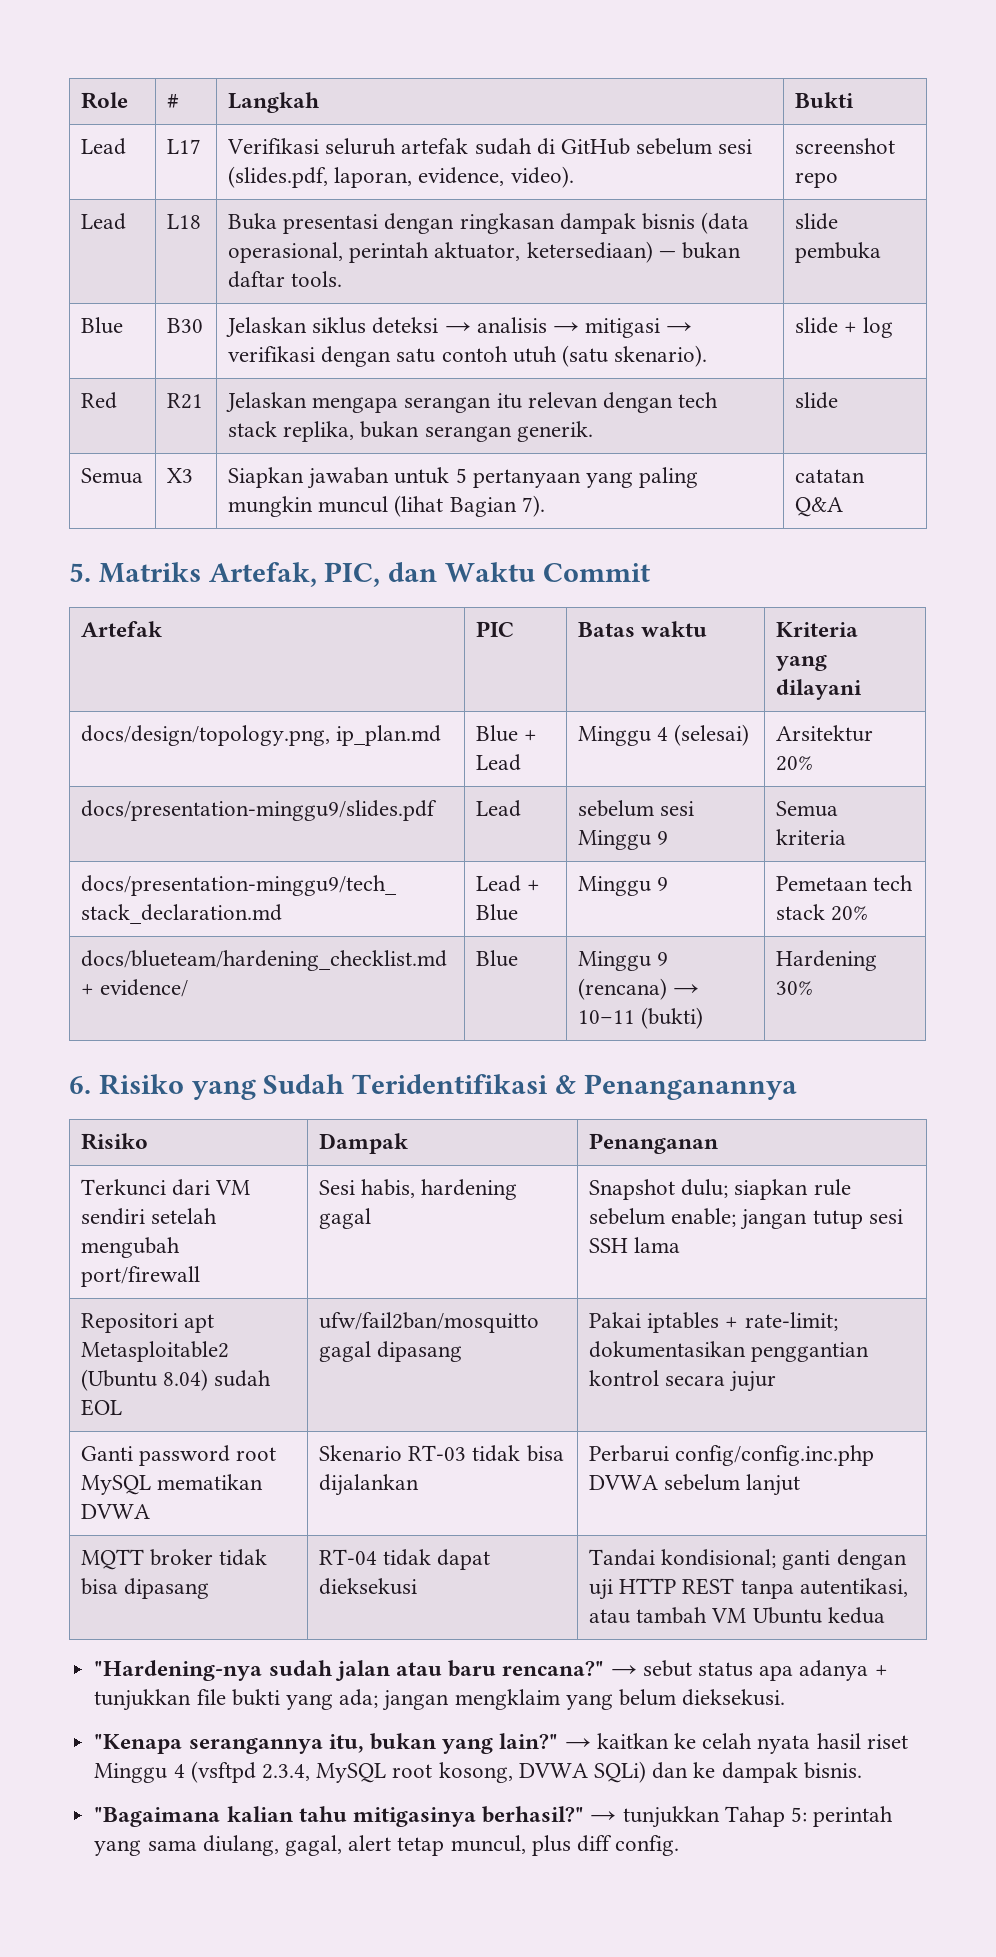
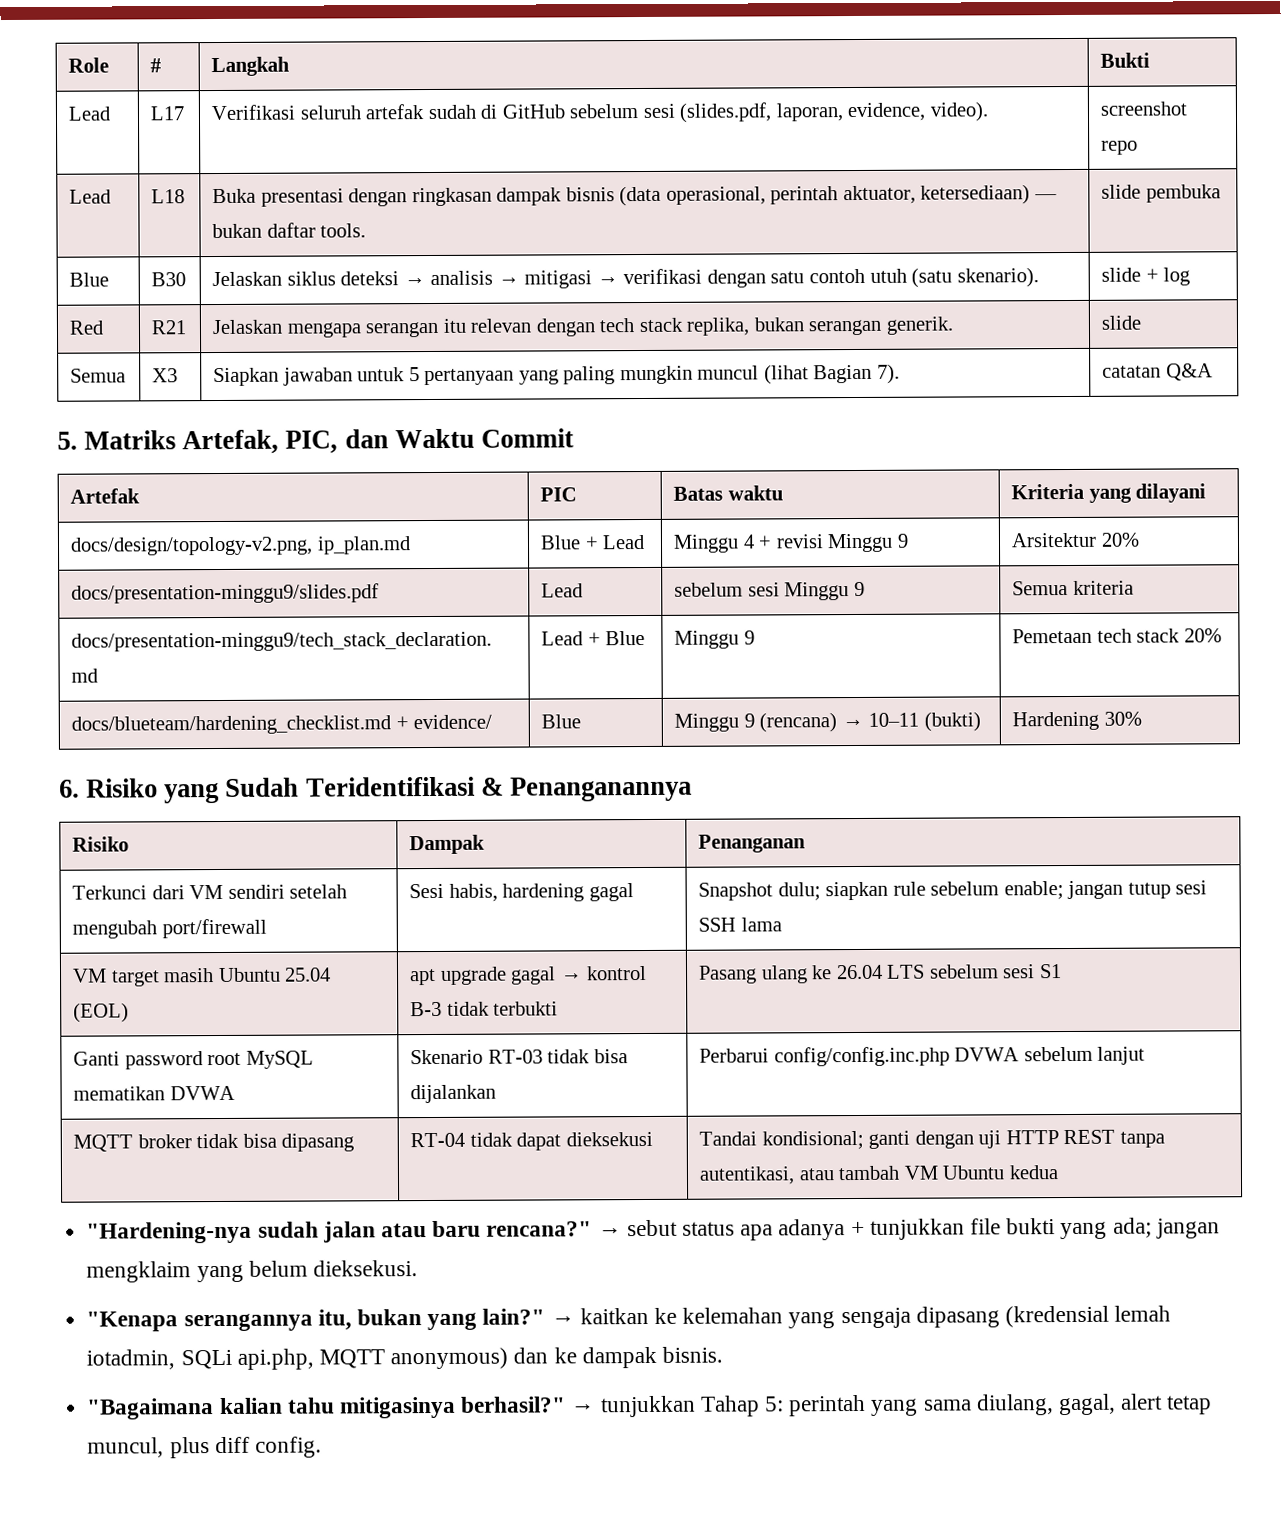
[80,725,330,746] docs/design/topology.png, -> [70,536,314,556] docs/design/topology-v2.png,
[674,724,750,746] (selesai) -> [758,533,909,553] + revisi Minggu 9
[80,1313,215,1333] [80,1341,229,1362] [80,1369,272,1391] [80,1399,122,1416] [318,1312,539,1333] [318,1341,463,1362] [588,1312,838,1333] [588,1341,870,1362] [588,1370,777,1392] Repositori apt Metasploitable2 (Ubuntu 8.04) sudah EOL | ufw/fail2ban/mosquitto gagal dipasang | Pakai iptables + rate-limit; dokumentasikan penggantian kontrol secara jujur -> [72,967,332,987] [73,1002,130,1023] [409,965,648,986] [410,1001,559,1017] [698,964,1062,984] VM target masih Ubuntu 25.04 (EOL) | apt upgrade gagal → kontrol B-3 tidak terbukti | Pasang ulang ke 26.04 LTS sebelum sesi S1
[702,1733,908,1754] [94,1761,646,1783] celah nyata hasil riset Minggu 4 (vsftpd 2.3.4, MySQL root kosong, DVWA SQLi) -> [682,1305,1172,1329] [86,1347,509,1370] kelemahan yang sengaja dipasang (kredensial lemah iotadmin, SQLi api.php, MQTT anonymous)

